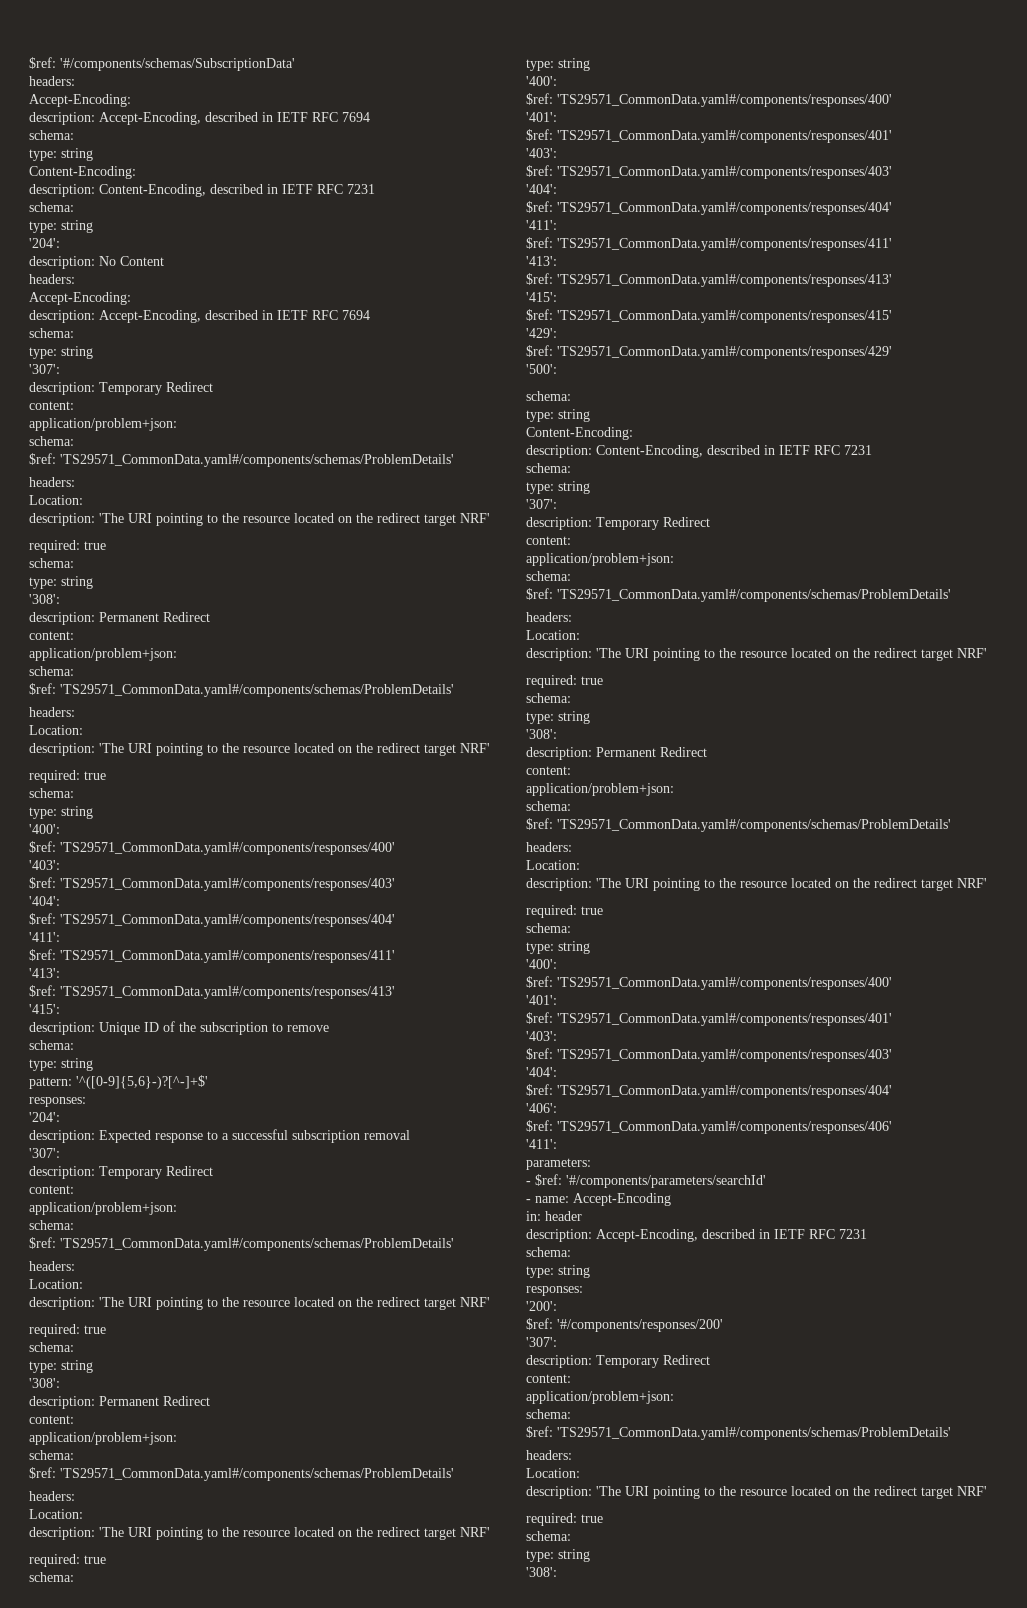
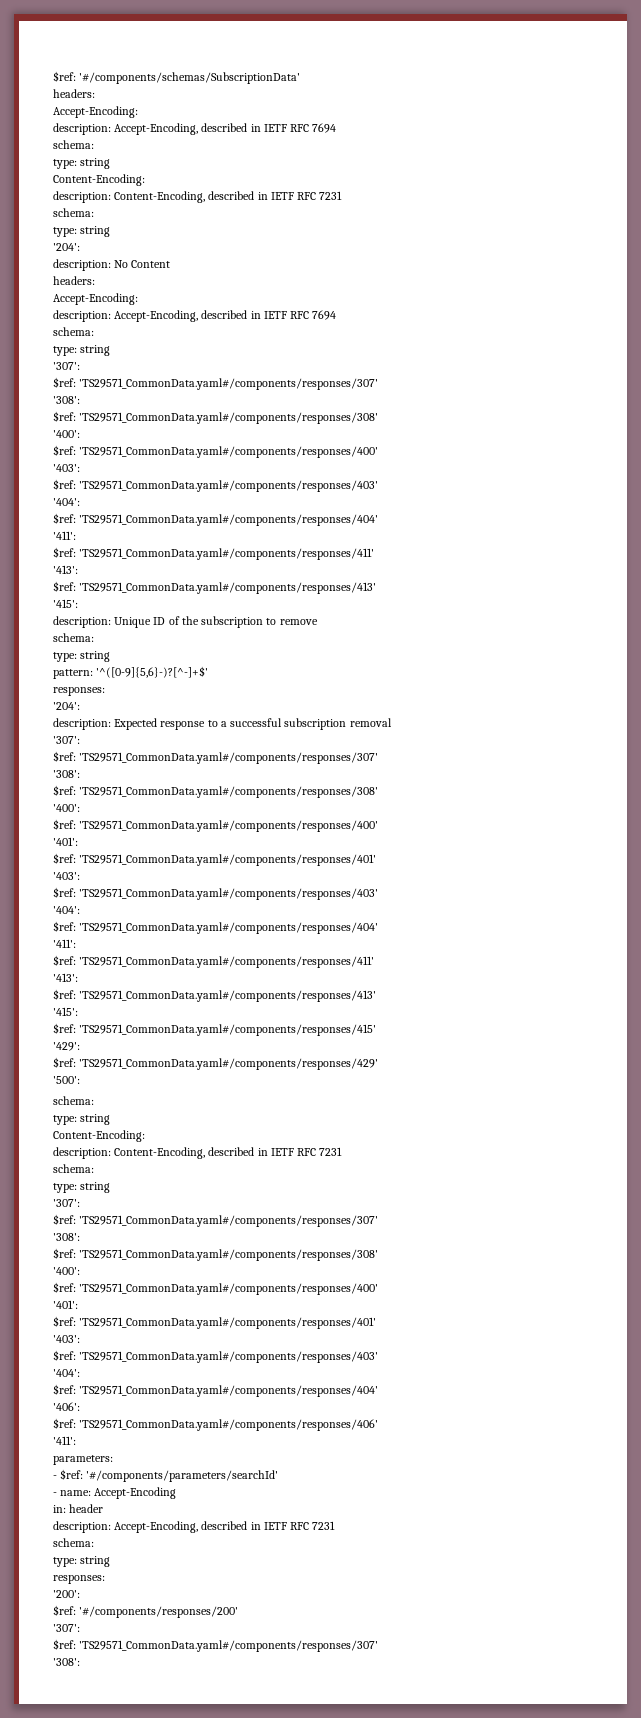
[29,382,213,395] [29,401,74,410] [29,418,177,431] [29,436,74,446] [29,453,454,467] [29,477,75,487] [29,495,83,505] [29,513,490,526] [29,540,106,553] [29,558,74,568] [29,576,93,589] [29,594,60,604] [29,612,210,625] [29,631,74,640] [29,648,177,661] [29,666,74,676] [29,683,454,697] [29,707,75,717] [29,725,83,735] [29,743,490,756] [29,770,106,783] [29,788,74,798] [29,806,93,819] description: Temporary Redirect // content: // application/problem+json: // schema: // $ref: 'TS29571_CommonData.yaml#/components/schemas/ProblemDetails' // headers: // Location: // description: 'The URI pointing to the resource located on the redirect target NRF' // required: true // schema: // type: string // '308': // description: Permanent Redirect // content: // application/problem+json: // schema: // $ref: 'TS29571_CommonData.yaml#/components/schemas/ProblemDetails' // headers: // Location: // description: 'The URI pointing to the resource located on the redirect target NRF' // required: true // schema: // type: string -> [53,377,379,390] [53,396,80,404] [53,411,379,424] $ref: 'TS29571_CommonData.yaml#/components/responses/307' // '308': // $ref: 'TS29571_CommonData.yaml#/components/responses/308'
[29,1166,213,1179] [29,1185,74,1194] [29,1202,177,1215] [29,1220,74,1230] [29,1237,454,1251] [29,1261,75,1271] [29,1279,83,1289] [29,1297,490,1310] [29,1324,106,1337] [29,1342,74,1352] [29,1360,93,1373] [29,1378,60,1388] [29,1396,210,1409] [29,1415,74,1424] [29,1432,177,1445] [29,1450,74,1460] [29,1467,454,1481] [29,1491,75,1501] [29,1509,83,1519] [29,1527,490,1540] [29,1554,106,1567] [29,1572,74,1582] [526,58,590,71] description: Temporary Redirect // content: // application/problem+json: // schema: // $ref: 'TS29571_CommonData.yaml#/components/schemas/ProblemDetails' // headers: // Location: // description: 'The URI pointing to the resource located on the redirect target NRF' // required: true // schema: // type: string // '308': // description: Permanent Redirect // content: // application/problem+json: // schema: // $ref: 'TS29571_CommonData.yaml#/components/schemas/ProblemDetails' // headers: // Location: // description: 'The URI pointing to the resource located on the redirect target NRF' // required: true // schema: // type: string -> [53,751,379,764] [53,770,80,778] [53,785,379,798] $ref: 'TS29571_CommonData.yaml#/components/responses/307' // '308': // $ref: 'TS29571_CommonData.yaml#/components/responses/308'
[526,517,710,530] [526,536,571,545] [526,553,674,566] [526,571,571,581] [526,588,951,602] [526,612,572,622] [526,630,580,640] [526,648,987,661] [526,675,603,688] [526,693,571,703] [526,711,590,724] [526,729,557,739] [526,747,707,760] [526,766,571,775] [526,783,674,796] [526,801,571,811] [526,818,951,832] [526,842,572,852] [526,860,580,870] [526,878,987,891] [526,905,603,918] [526,923,571,933] [526,941,590,954] description: Temporary Redirect // content: // application/problem+json: // schema: // $ref: 'TS29571_CommonData.yaml#/components/schemas/ProblemDetails' // headers: // Location: // description: 'The URI pointing to the resource located on the redirect target NRF' // required: true // schema: // type: string // '308': // description: Permanent Redirect // content: // application/problem+json: // schema: // $ref: 'TS29571_CommonData.yaml#/components/schemas/ProblemDetails' // headers: // Location: // description: 'The URI pointing to the resource located on the redirect target NRF' // required: true // schema: // type: string -> [53,1214,379,1227] [53,1233,80,1241] [53,1248,379,1261] $ref: 'TS29571_CommonData.yaml#/components/responses/307' // '308': // $ref: 'TS29571_CommonData.yaml#/components/responses/308'
[526,1355,710,1368] [526,1374,571,1383] [526,1391,674,1404] [526,1409,571,1419] [526,1426,951,1440] [526,1450,572,1460] [526,1468,580,1478] [526,1486,987,1499] [526,1513,603,1526] [526,1531,571,1541] [526,1549,590,1562] description: Temporary Redirect // content: // application/problem+json: // schema: // $ref: 'TS29571_CommonData.yaml#/components/schemas/ProblemDetails' // headers: // Location: // description: 'The URI pointing to the resource located on the redirect target NRF' // required: true // schema: // type: string -> [53,1639,379,1652] $ref: 'TS29571_CommonData.yaml#/components/responses/307'

